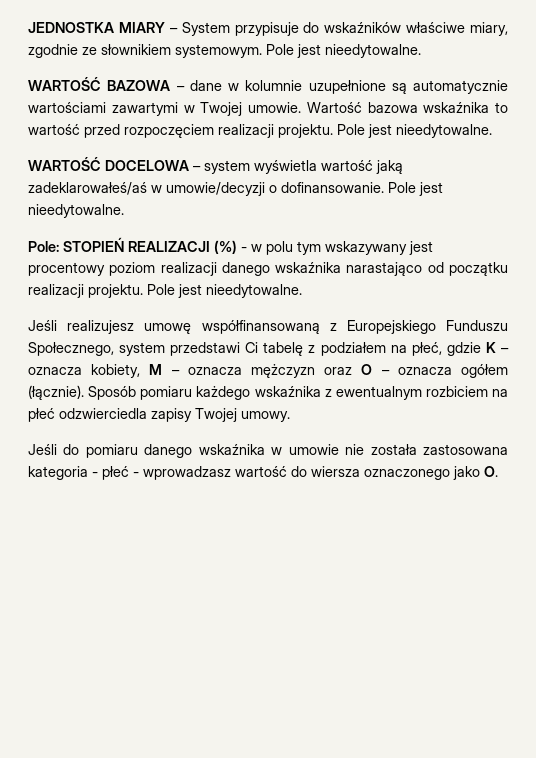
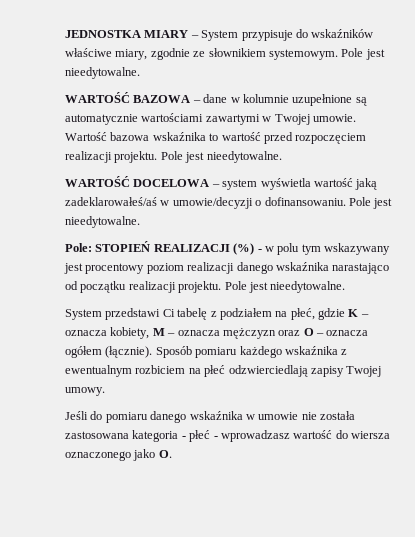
[281,182,384,193] dofinansowanie. -> [264,197,346,206] dofinansowaniu.
[28,320,509,334] [28,342,166,356] Jeśli realizujesz umowę współfinansowaną z Europejskiego Funduszu Społecznego, system -> [65,309,102,320] System
[59,408,147,419] odzwierciedla -> [228,365,308,377] odzwierciedlają

